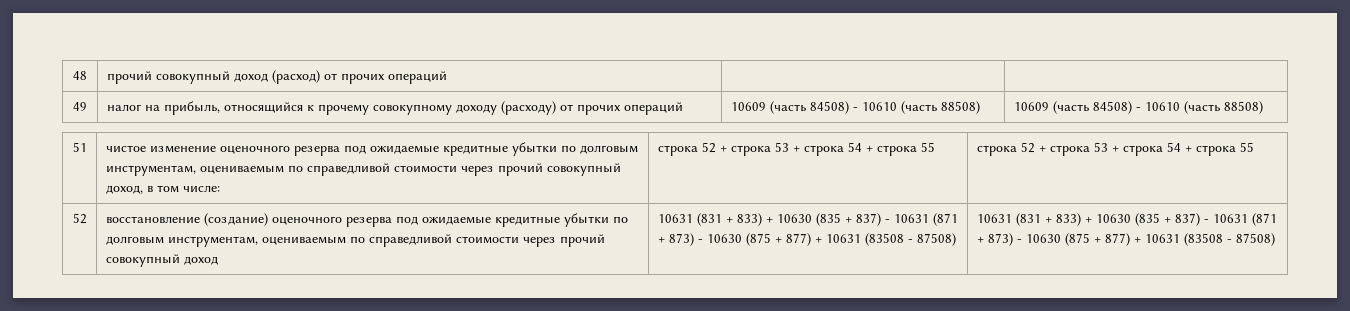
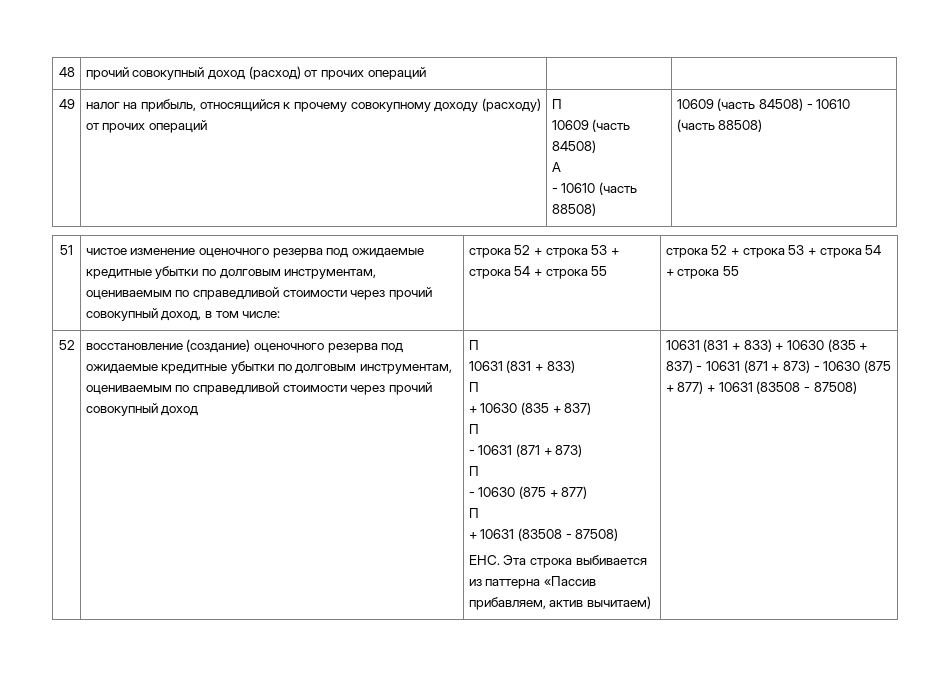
[730,101,849,114] 10609 (часть 84508) -> [551,99,562,109] [551,119,631,132] [551,140,596,153] [551,162,561,172] П // 10609 (часть 84508) // А //
[657,213,958,226] [657,233,956,246] 10631 (831 + 833) + 10630 (835 + 837) - 10631 (871 + 873) - 10630 (875 + 877) + 10631 (83508 - 87508) -> [468,340,479,350] [468,360,575,373] [468,382,479,392] [468,402,592,415] [468,424,479,434] [468,444,583,457] [468,466,479,476] [468,486,588,499] [468,508,479,518] [468,528,619,541] [468,555,647,568] [468,576,597,589] [468,596,652,610] П // 10631 (831 + 833) // П // + 10630 (835 + 837) // П // - 10631 (871 + 873) // П // - 10630 (875 + 877) // П // + 10631 (83508 - 87508) // ЕНС. Эта строка выбивается из паттерна «Пассив прибавляем, актив вычитаем)

